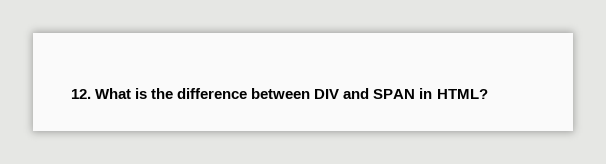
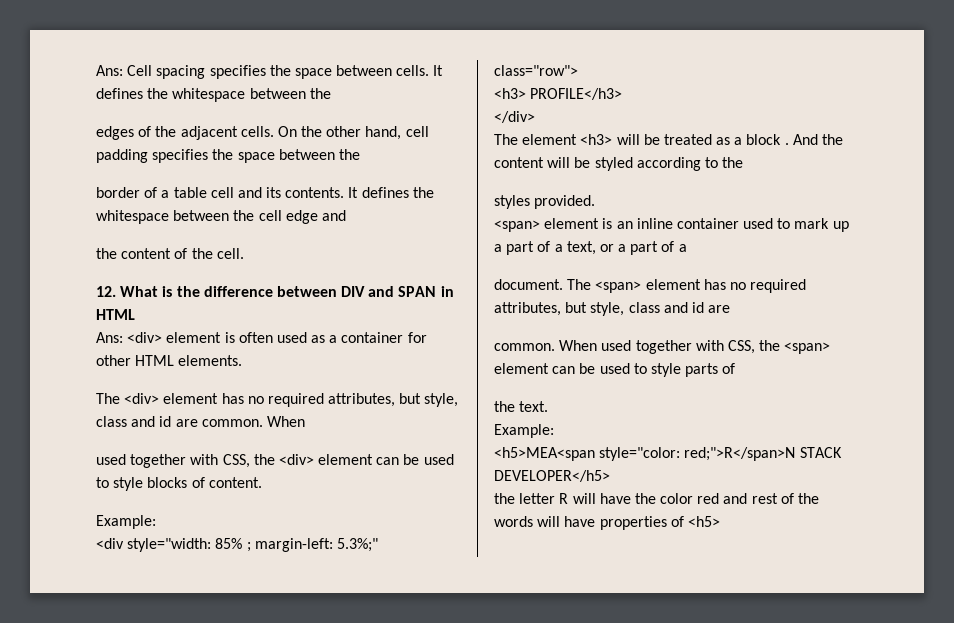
(71, 94) none -> [96,65,444,79] [96,88,331,102] [96,126,429,140] [96,149,360,163] [96,187,434,198] [96,210,346,224] [96,248,244,259] Ans: Cell spacing specifies the space between cells. It defines the whitespace between the // edges of the adjacent cells. On the other hand, cell padding specifies the space between the // border of a table cell and its contents. It defines the whitespace between the cell edge and // the content of the cell. //
[436,89,488,99] HTML? -> [96,309,135,320] [96,332,427,343] [96,355,243,366] [96,393,459,407] [96,416,305,427] [96,454,454,468] [96,477,262,491] [96,515,156,529] [96,538,378,552] [494,65,578,76] [494,88,623,100] [494,111,535,123] [494,134,844,145] [494,157,744,171] [494,195,596,209] [494,218,849,232] [494,241,687,255] [494,279,807,293] [494,302,731,316] [494,340,831,354] [494,363,736,377] [494,401,549,412] [494,424,554,438] [494,447,842,461] [494,470,610,482] [494,493,820,504] [494,516,720,530] HTML // Ans: <div> element is often used as a container for other HTML elements. // The <div> element has no required attributes, but style, class and id are common. When // used together with CSS, the <div> element can be used to style blocks of content. // Example: // <div style="width: 85% ; margin-left: 5.3%;" class="row"> // <h3> PROFILE</h3> // </div> // The element <h3> will be treated as a block . And the content will be styled according to the // styles provided. // <span> element is an inline container used to mark up a part of a text, or a part of a // document. The <span> element has no required attributes, but style, class and id are // common. When used together with CSS, the <span> element can be used to style parts of // the text. // Example: // <h5>MEA<span style="color: red;">R</span>N STACK DEVELOPER</h5> // the letter R will have the color red and rest of the words will have properties of <h5>

